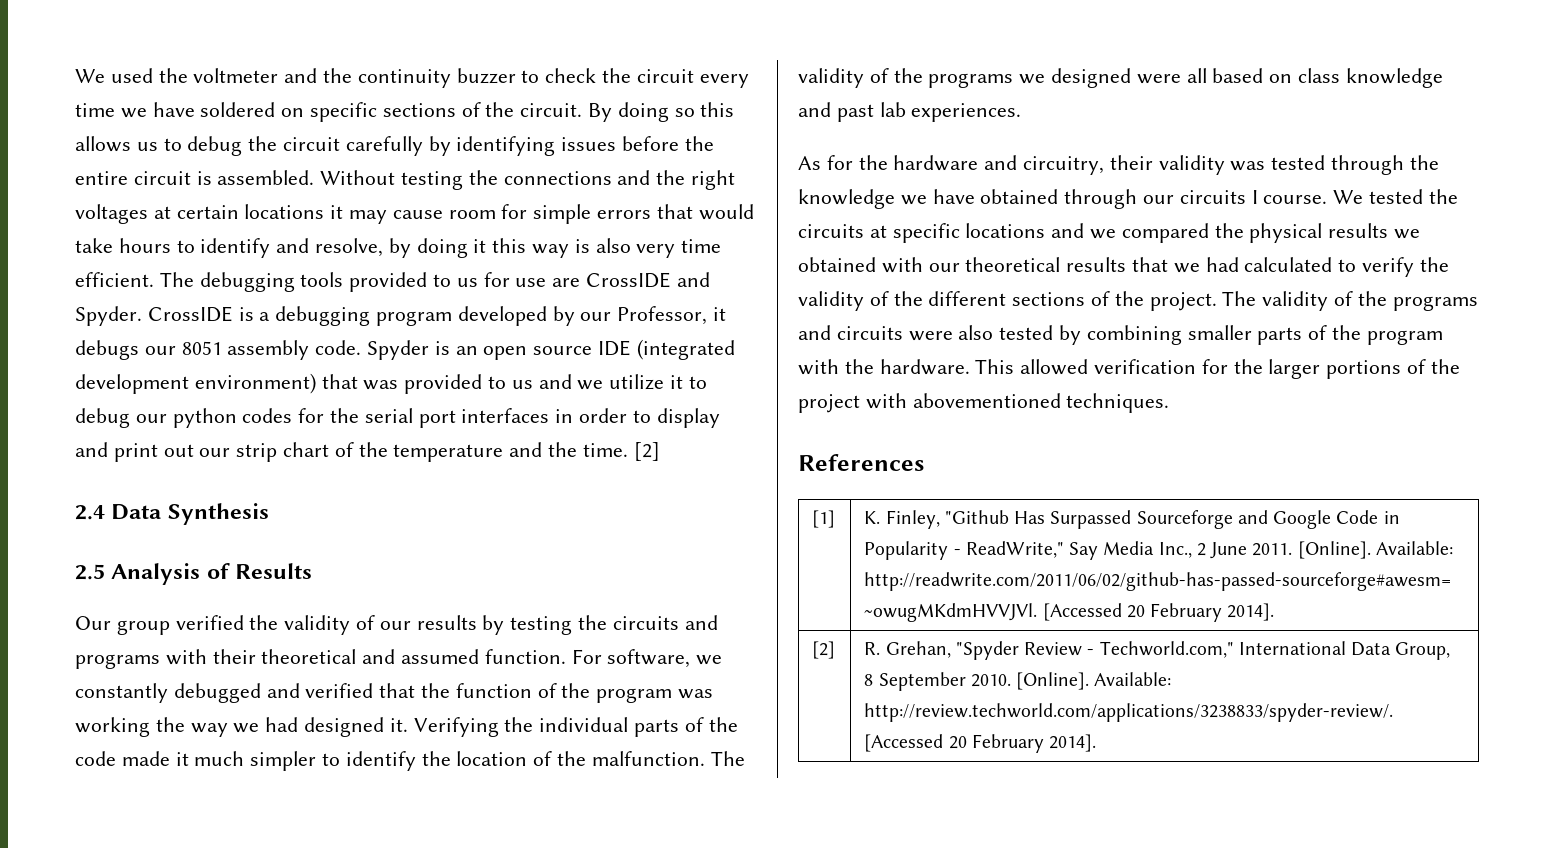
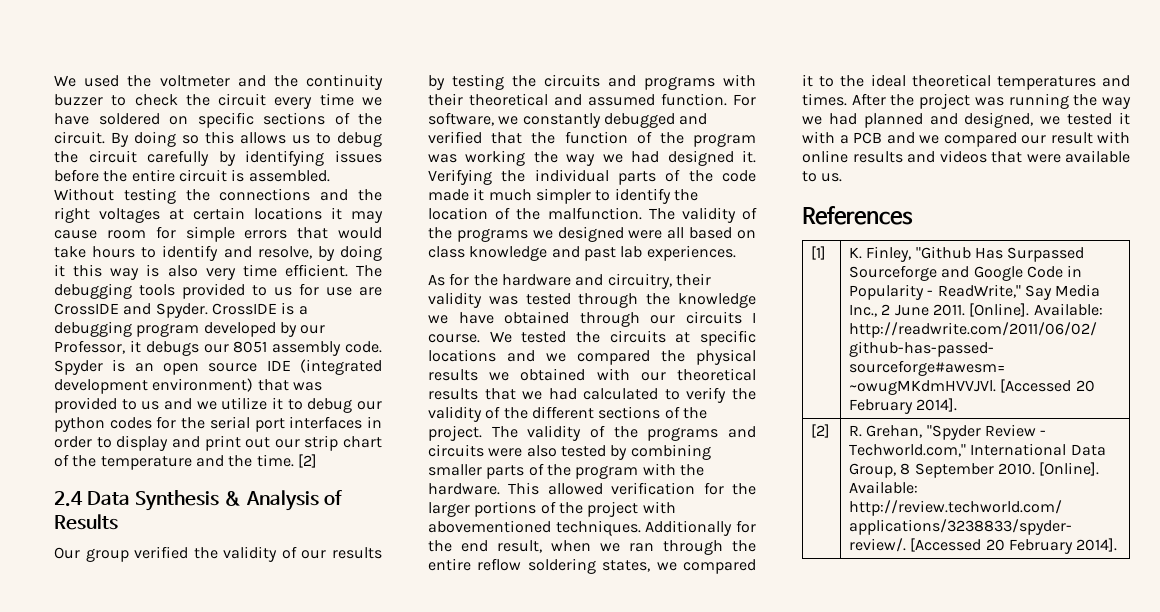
[75,564,105,580] // 2.5 -> [224,491,242,506] &
(1170, 403) none -> [645,520,756,536] [428,540,756,555] [428,558,756,574] [802,74,1130,90] [802,93,1131,109] [802,112,1130,128] [802,131,1130,147] [802,150,1130,163] [802,171,843,182] Additionally for the end result, when we ran through the entire reflow soldering states, we compared it to the ideal theoretical temperatures and times. After the project was running the way we had planned and designed, we tested it with a PCB and we compared our result with online results and videos that were available to us.

